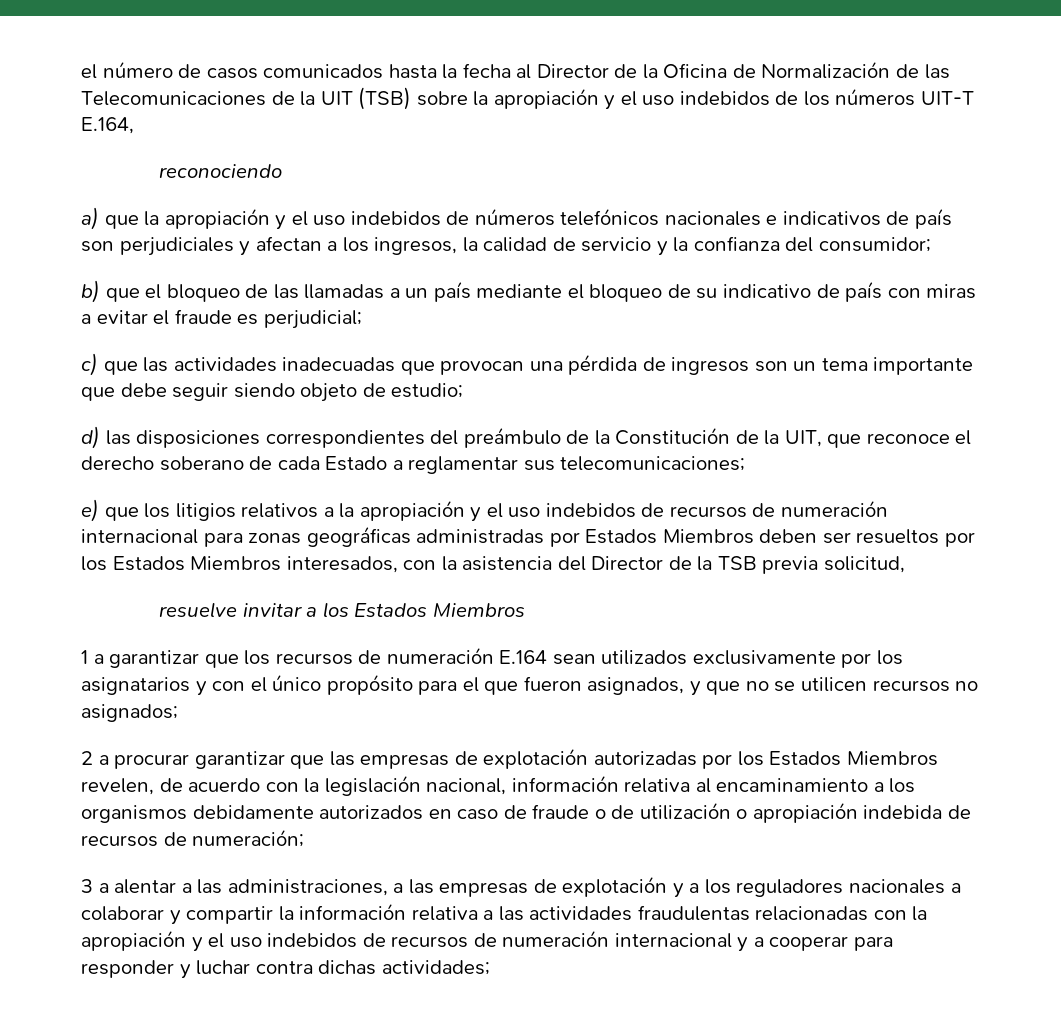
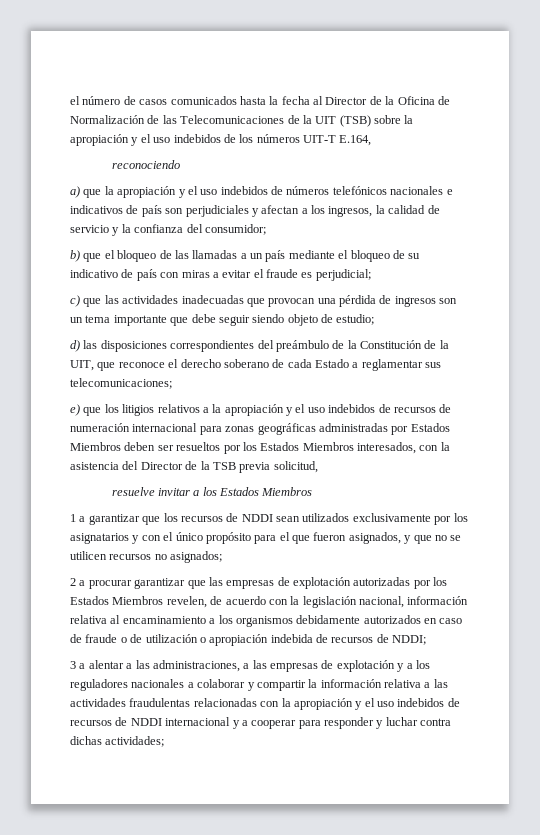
[386,647,548,664] numeración E.164 -> [241,514,273,522] NDDI
[192,829,305,847] numeración; -> [392,635,427,645] NDDI;
[502,930,610,947] numeración -> [130,718,162,726] NDDI

